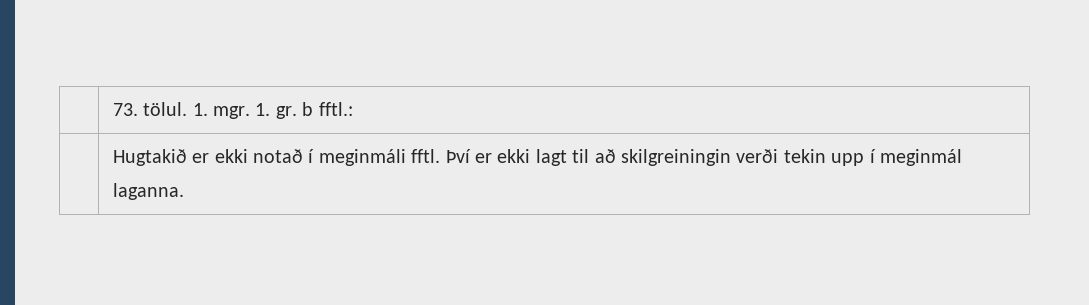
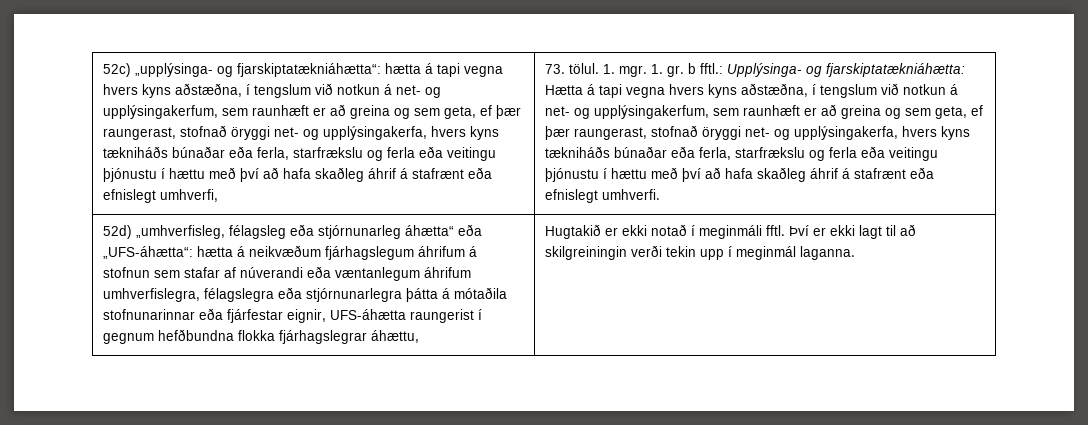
(112, 109) none -> [103,63,504,77] [103,83,442,98] [103,104,522,119] [103,125,500,140] [103,146,497,161] [103,167,493,182] [103,189,219,203] 52c) „upplýsinga- og fjarskiptatækniáhætta“: hætta á tapi vegna hvers kyns aðstæðna, í tengslum við notkun á net- og upplýsingakerfum, sem raunhæft er að greina og sem geta, ef þær raungerast, stofnað öryggi net- og upplýsingakerfa, hvers kyns tækniháðs búnaðar eða ferla, starfrækslu og ferla eða veitingu þjónustu í hættu með því að hafa skaðleg áhrif á stafrænt eða efnislegt umhverfi,
(353, 109) // -> [727,63,966,77] [545,83,959,98] [545,104,984,119] [545,125,971,140] [545,146,939,161] [545,167,935,182] [545,189,661,203] [103,224,483,239] [103,245,478,260] [103,266,472,281] [103,287,508,302] [103,308,483,323] [103,329,420,344] Upplýsinga- og fjarskiptatækniáhætta: Hætta á tapi vegna hvers kyns aðstæðna, í tengslum við notkun á net- og upplýsingakerfum, sem raunhæft er að greina og sem geta, ef þær raungerast, stofnað öryggi net- og upplýsingakerfa, hvers kyns tækniháðs búnaðar eða ferla, starfrækslu og ferla eða veitingu þjónustu í hættu með því að hafa skaðleg áhrif á stafrænt eða efnislegt umhverfi. // 52d) „umhverfisleg, félagsleg eða stjórnunarleg áhætta“ eða „UFS-áhætta“: hætta á neikvæðum fjárhagslegum áhrifum á stofnun sem stafar af núverandi eða væntanlegum áhrifum umhverfislegra, félagslegra eða stjórnunarlegra þátta á mótaðila stofnunarinnar eða fjárfestar eignir, UFS-áhætta raungerist í gegnum hefðbundna flokka fjárhagslegrar áhættu,

